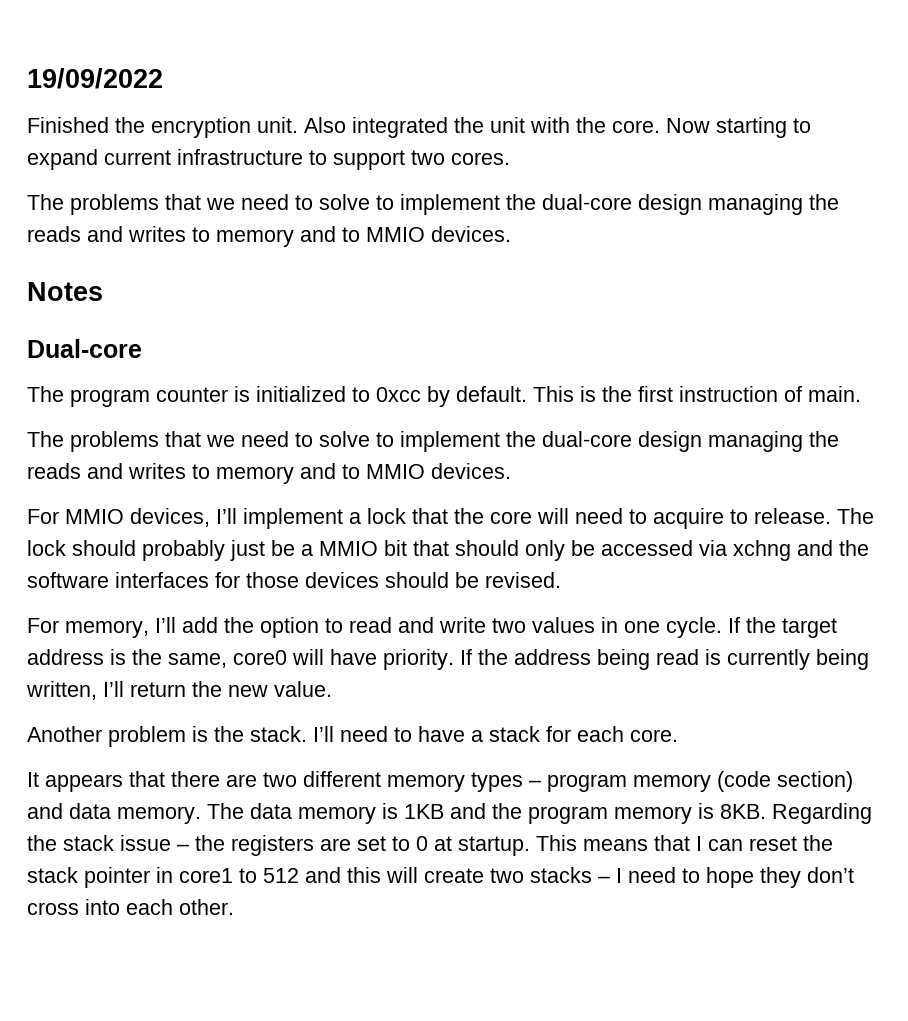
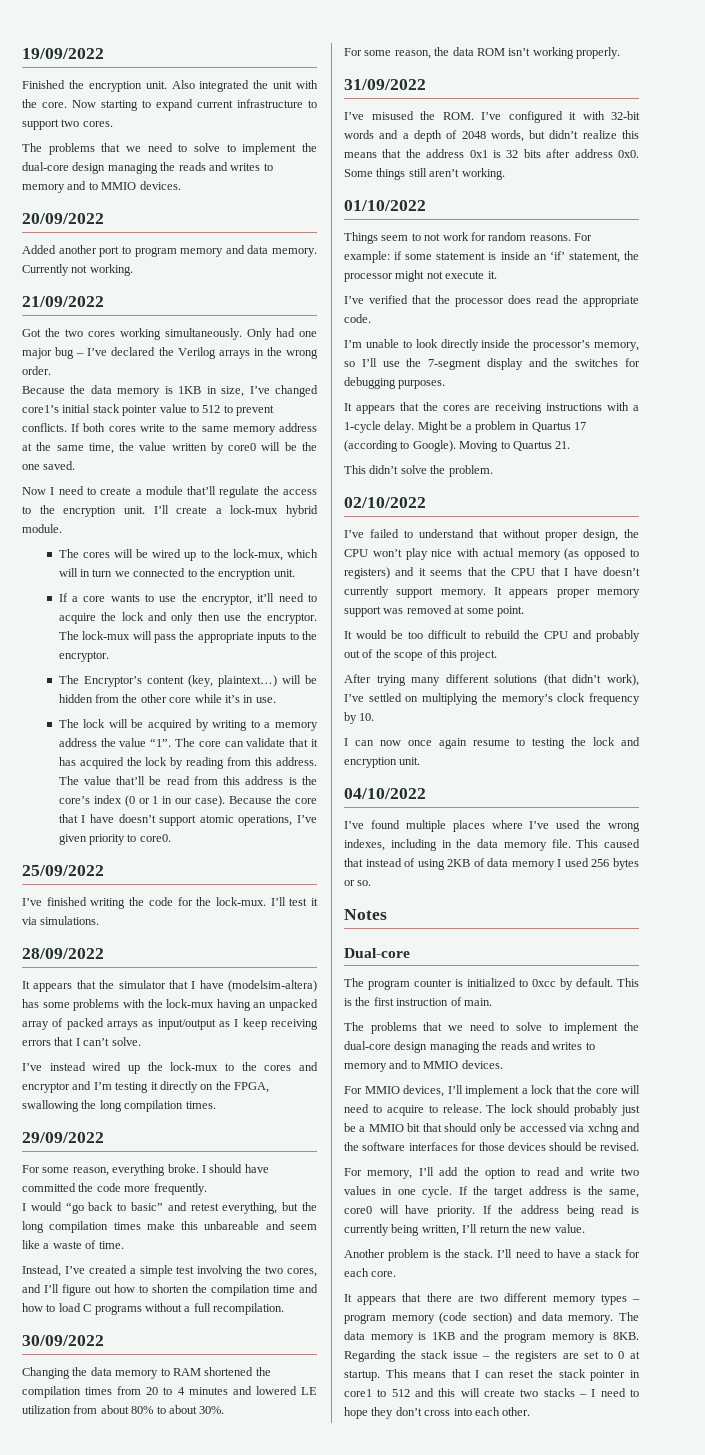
(511, 234) none -> [22,213,104,224] [22,245,317,257] [22,264,133,276] [22,296,104,307] [22,328,317,340] [22,347,318,359] [22,366,51,375] [22,385,319,397] [22,404,274,416] [22,423,318,435] [22,442,317,454] [22,461,76,470] [22,486,318,498] [22,505,318,517] [22,524,62,533] [58,549,319,561] [58,568,295,580] [58,593,317,605] [58,612,317,624] [58,631,317,643] [58,651,109,662] [58,675,317,687] [58,694,276,703] [58,719,318,731] [58,738,318,747] [58,757,317,769] [58,776,317,785] [58,795,318,807] [58,814,318,826] [58,834,171,845] [22,865,104,876] [22,897,318,909] [22,916,100,925] [22,948,104,959] [22,980,317,992] [22,999,318,1011] [22,1018,318,1030] [22,1037,141,1046] [22,1062,318,1074] [22,1081,269,1093] [22,1100,216,1112] [22,1132,104,1143] [22,1164,269,1176] [22,1183,207,1195] [22,1202,318,1214] [22,1221,317,1233] [22,1240,124,1249] [22,1265,317,1277] [22,1284,318,1296] [22,1303,284,1315] [22,1335,104,1346] [22,1367,271,1379] [22,1386,317,1398] [22,1405,225,1414] [344,47,620,59] [344,79,426,90] [344,111,640,123] [344,130,639,142] [344,149,639,158] [344,168,505,180] [344,200,426,211] [344,232,592,244] [344,251,639,263] [344,270,497,282] [344,295,639,307] [344,314,371,323] [344,339,639,351] [344,358,640,370] [344,377,446,389] [344,402,639,414] [344,421,586,433] [344,440,571,452] [344,465,493,477] [344,497,426,508] [344,529,639,541] [344,548,639,560] [344,567,640,579] [344,586,640,598] [344,605,524,617] [344,630,640,642] [344,649,498,661] [344,674,639,686] [344,693,640,705] [344,712,375,724] [344,737,640,749] [344,757,421,768] [344,788,426,799] [344,820,640,832] [344,839,640,851] [344,858,639,870] [344,880,372,886] // 20/09/2022 // Added another port to program memory and data memory. Currently not working. // 21/09/2022 // Got the two cores working simultaneously. Only had one major bug – I’ve declared the Verilog arrays in the wrong order. // Because the data memory is 1KB in size, I’ve changed core1’s initial stack pointer value to 512 to prevent conflicts. If both cores write to the same memory address at the same time, the value written by core0 will be the one saved. // Now I need to create a module that’ll regulate the access to the encryption unit. I’ll create a lock-mux hybrid module. // The cores will be wired up to the lock-mux, which will in turn we connected to the encryption unit. // If a core wants to use the encryptor, it’ll need to acquire the lock and only then use the encryptor. The lock-mux will pass the appropriate inputs to the encryptor. // The Encryptor’s content (key, plaintext…) will be hidden from the other core while it’s in use. // The lock will be acquired by writing to a memory address the value “1”. The core can validate that it has acquired the lock by reading from this address. The value that’ll be read from this address is the core’s index (0 or 1 in our case). Because the core that I have doesn’t support atomic operations, I’ve given priority to core0. // 25/09/2022 // I’ve finished writing the code for the lock-mux. I’ll test it via simulations. // 28/09/2022 // It appears that the simulator that I have (modelsim-altera) has some problems with the lock-mux having an unpacked array of packed arrays as input/output as I keep receiving errors that I can’t solve. // I’ve instead wired up the lock-mux to the cores and encryptor and I’m testing it directly on the FPGA, swallowing the long compilation times. // 29/09/2022 // For some reason, everything broke. I should have committed the code more frequently. // I would “go back to basic” and retest everything, but the long compilation times make this unbareable and seem like a waste of time. // Instead, I’ve created a simple test involving the two cores, and I’ll figure out how to shorten the compilation time and how to load C programs without a full recompilation. // 30/09/2022 // Changing the data memory to RAM shortened the compilation times from 20 to 4 minutes and lowered LE utilization from about 80% to about 30%. // For some reason, the data ROM isn’t working properly. // 31/09/2022 // I’ve misused the ROM. I’ve configured it with 32-bit words and a depth of 2048 words, but didn’t realize this means that the address 0x1 is 32 bits after address 0x0. Some things still aren’t working. // 01/10/2022 // Things seem to not work for random reasons. For example: if some statement is inside an ‘if’ statement, the processor might not execute it. // I’ve verified that the processor does read the appropriate code. // I’m unable to look directly inside the processor’s memory, so I’ll use the 7-segment display and the switches for debugging purposes. // It appears that the cores are receiving instructions with a 1-cycle delay. Might be a problem in Quartus 17 (according to Google). Moving to Quartus 21. // This didn’t solve the problem. // 02/10/2022 // I’ve failed to understand that without proper design, the CPU won’t play nice with actual memory (as opposed to registers) and it seems that the CPU that I have doesn’t currently support memory. It appears proper memory support was removed at some point. // It would be too difficult to rebuild the CPU and probably out of the scope of this project. // After trying many different solutions (that didn’t work), I’ve settled on multiplying the memory’s clock frequency by 10. // I can now once again resume to testing the lock and encryption unit. // 04/10/2022 // I’ve found multiple places where I’ve used the wrong indexes, including in the data memory file. This caused that instead of using 2KB of data memory I used 256 bytes or so.

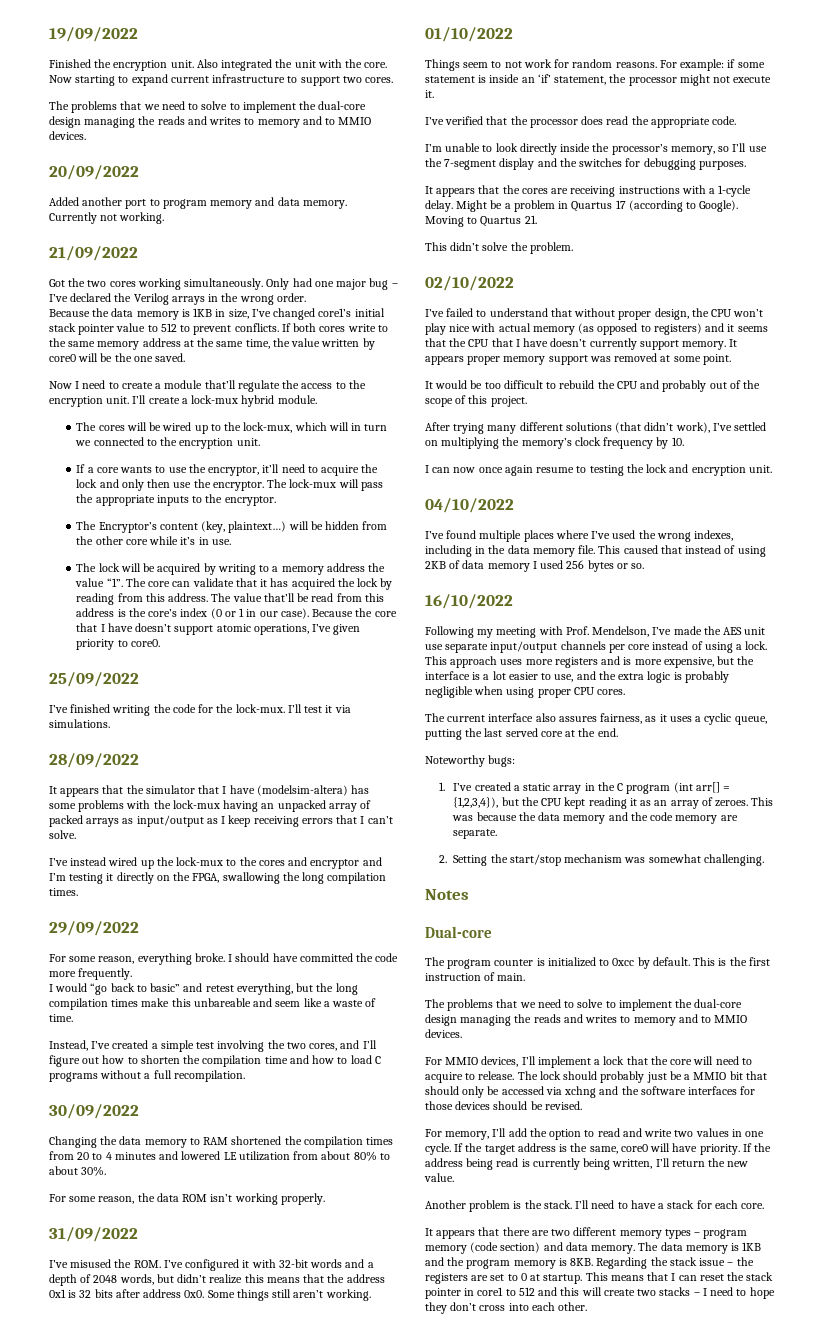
(372, 883) none -> [425,594,513,609] [425,626,766,638] [425,641,768,653] [425,656,755,668] [425,671,729,683] [425,686,626,698] [425,713,767,725] [425,728,618,740] [425,755,516,767] [439,782,731,794] [453,797,774,809] [452,812,738,824] [453,829,498,839] [439,854,764,866] // 16/10/2022 // Following my meeting with Prof. Mendelson, I’ve made the AES unit use separate input/output channels per core instead of using a lock. This approach uses more registers and is more expensive, but the interface is a lot easier to use, and the extra logic is probably negligible when using proper CPU cores. // The current interface also assures fairness, as it uses a cyclic queue, putting the last served core at the end. // Noteworthy bugs: // 1. I’ve created a static array in the C program (int arr[] = {1,2,3,4}), but the CPU kept reading it as an array of zeroes. This was because the data memory and the code memory are separate. // 2. Setting the start/stop mechanism was somewhat challenging.

